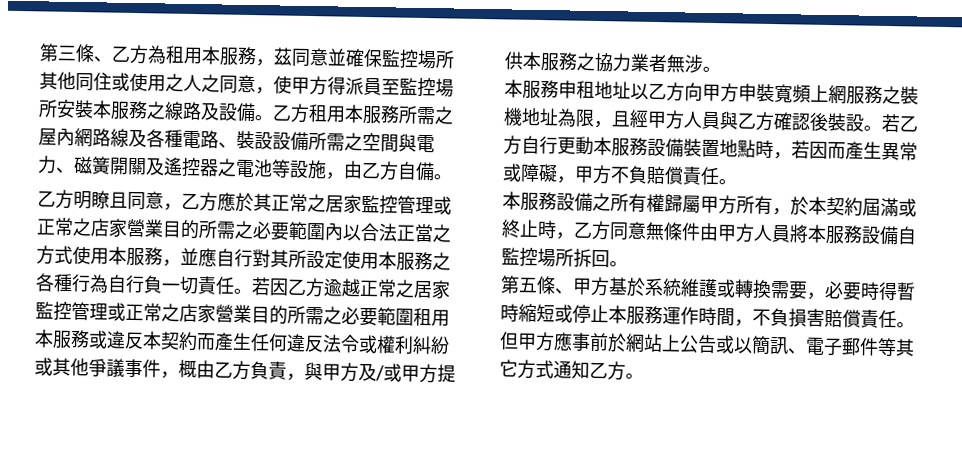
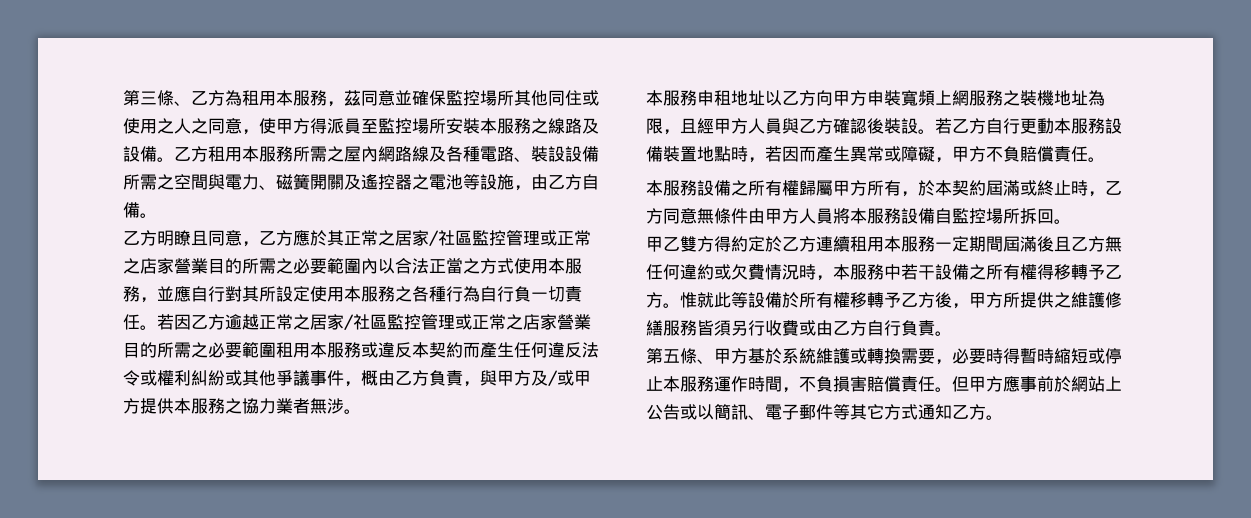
(362, 204) none -> [429,230,472,246] /社區
(451, 290) none -> [344,314,387,330] /社區
(628, 264) none -> [646,236,1122,252] [646,264,1122,281] [646,292,1122,309] [646,320,952,336] // 甲乙雙方得約定於乙方連續租用本服務一定期間屆滿後且乙方無任何違約或欠費情況時，本服務中若干設備之所有權得移轉予乙方。惟就此等設備於所有權移轉予乙方後，甲方所提供之維護修繕服務皆須另行收費或由乙方自行負責。

